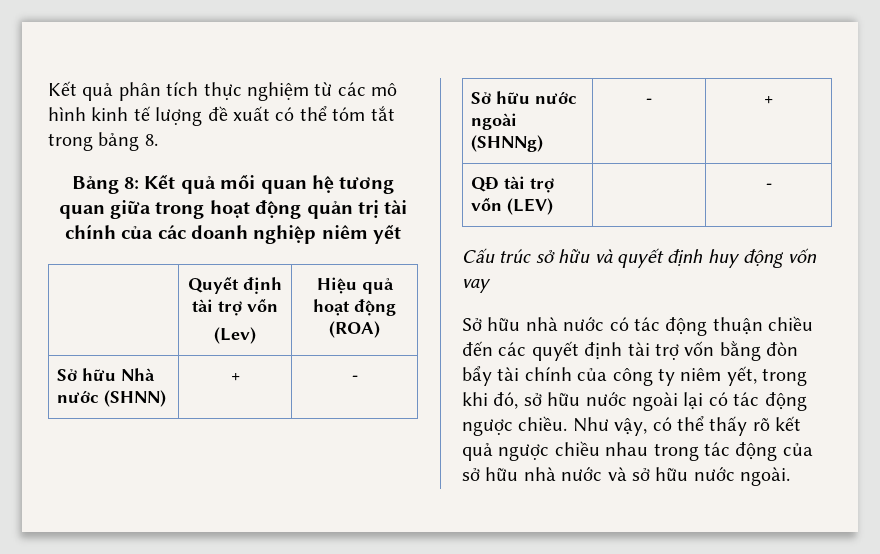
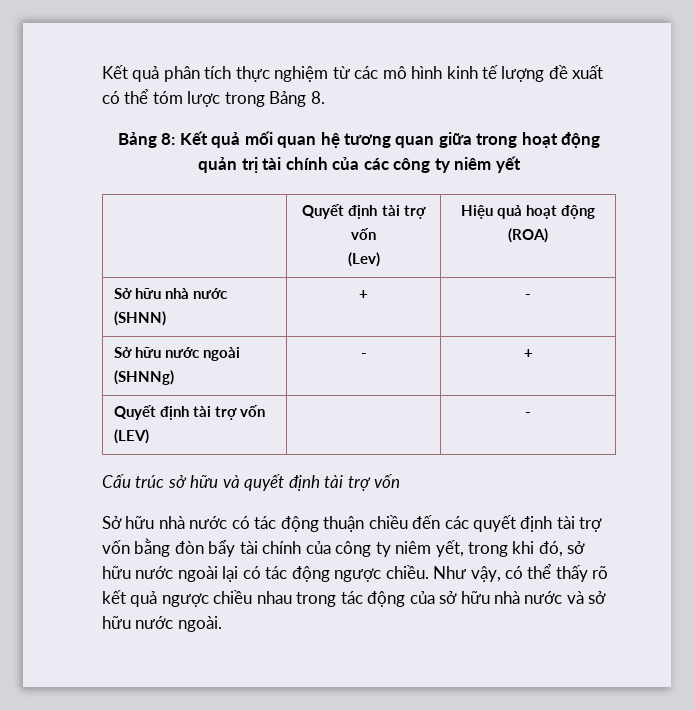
[370,106,395,121] [48,132,140,151] tắt trong bảng -> [187,91,307,107] lược trong Bảng
[191,225,317,244] doanh nghiệp -> [393,158,450,173] công ty
[120,368,155,381] Nhà -> [165,288,190,299] nhà
[470,177,499,192] QĐ -> [113,405,189,420] Quyết định
[707,248,817,268] [462,279,491,293] huy động vốn vay -> [324,474,401,491] tài trợ vốn

